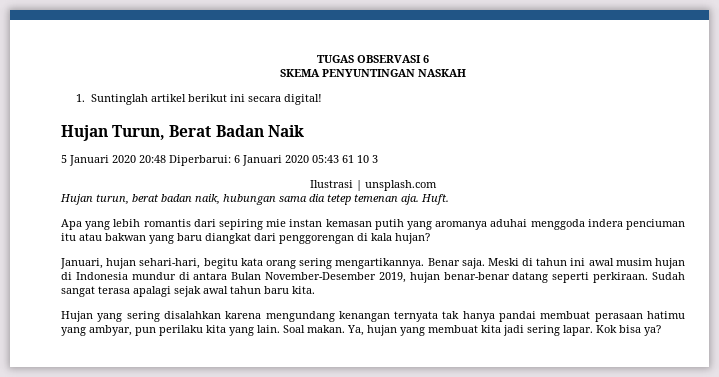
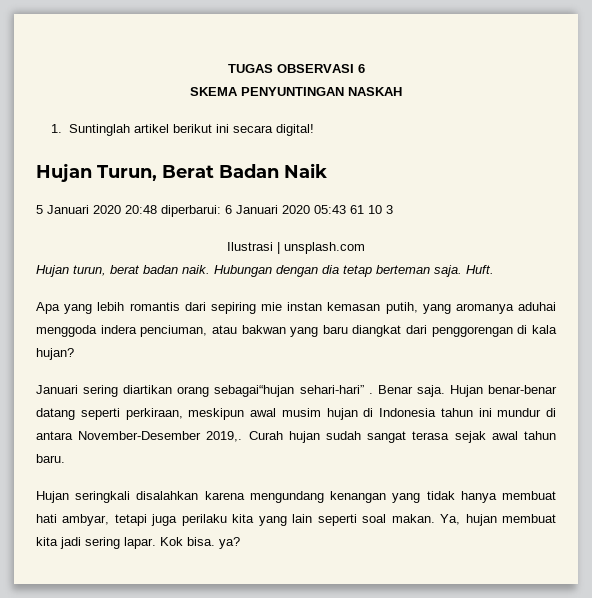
[169,155,231,166] Diperbarui: -> [161,205,221,217] diperbarui:
[195,194,419,205] naik, hubungan sama dia tetep temenan aja. -> [182,265,462,277] naik. Hubungan dengan dia tetap berteman saja.
[374,219,404,230] putih -> [385,302,418,314] putih,
[626,219,685,230] [61,233,76,241] penciuman itu -> [140,325,208,337] penciuman,
[60,258,586,269] Januari, hujan sehari-hari, begitu kata orang sering mengartikannya. Benar saja. Meski di tahun ini -> [36,385,558,397] [36,408,245,420] Januari sering diartikan orang sebagai“hujan sehari-hari” . Benar saja. Hujan benar-benar datang seperti perkiraan, meskipun
(128, 276) none -> [440,408,492,417] tahun ini
[231,272,685,283] Bulan November-Desember 2019, hujan benar-benar datang seperti perkiraan. Sudah -> [78,431,361,443] November-Desember 2019,. Curah hujan sudah
[133,286,171,297] apalagi -> (450, 435) none
[264,286,315,294] [61,311,160,322] baru kita. // Hujan yang sering -> [36,454,65,463] [36,491,131,503] baru. // Hujan seringkali
[394,311,685,322] [61,325,305,336] ternyata tak hanya pandai membuat perasaan hatimu yang ambyar, pun perilaku kita yang lain. Soal -> [392,491,556,503] [36,514,387,526] yang tidak hanya membuat hati ambyar, tetapi juga perilaku kita yang lain seperti soal
[400,327,425,336] yang -> (497, 520) none
[619,325,641,333] bisa -> [187,537,215,546] bisa.

